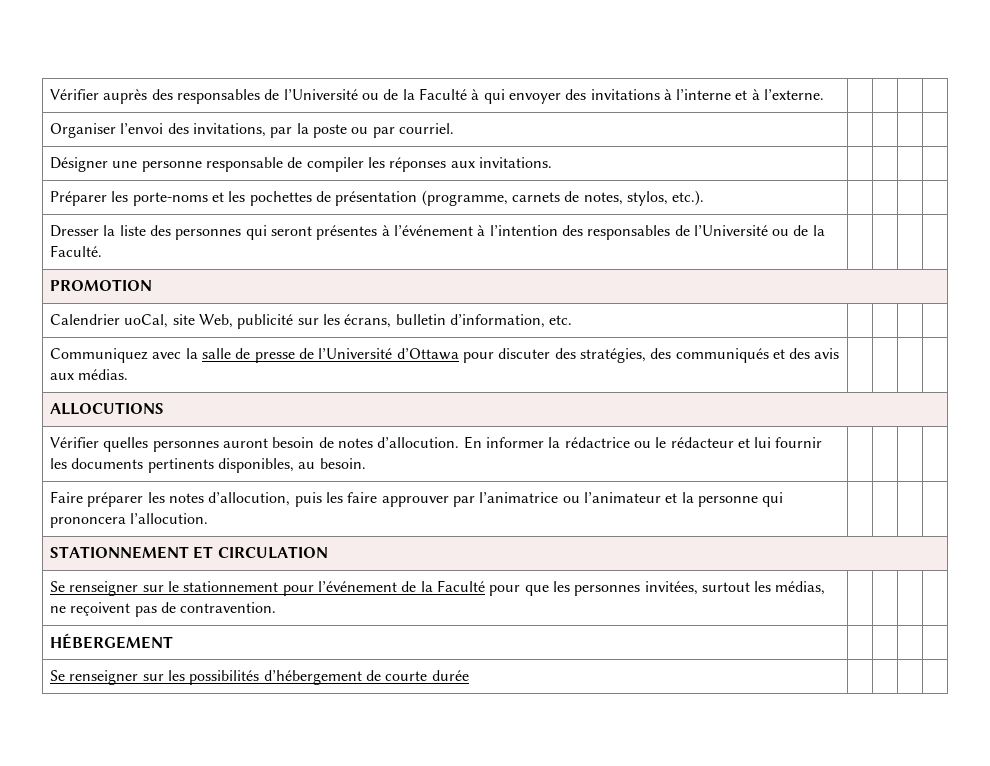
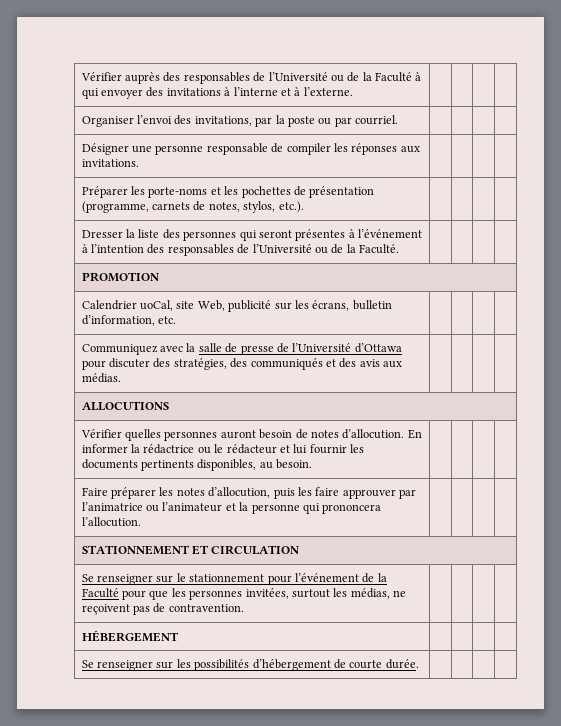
[431,670,469,681] durée -> [385,659,419,669] durée.

